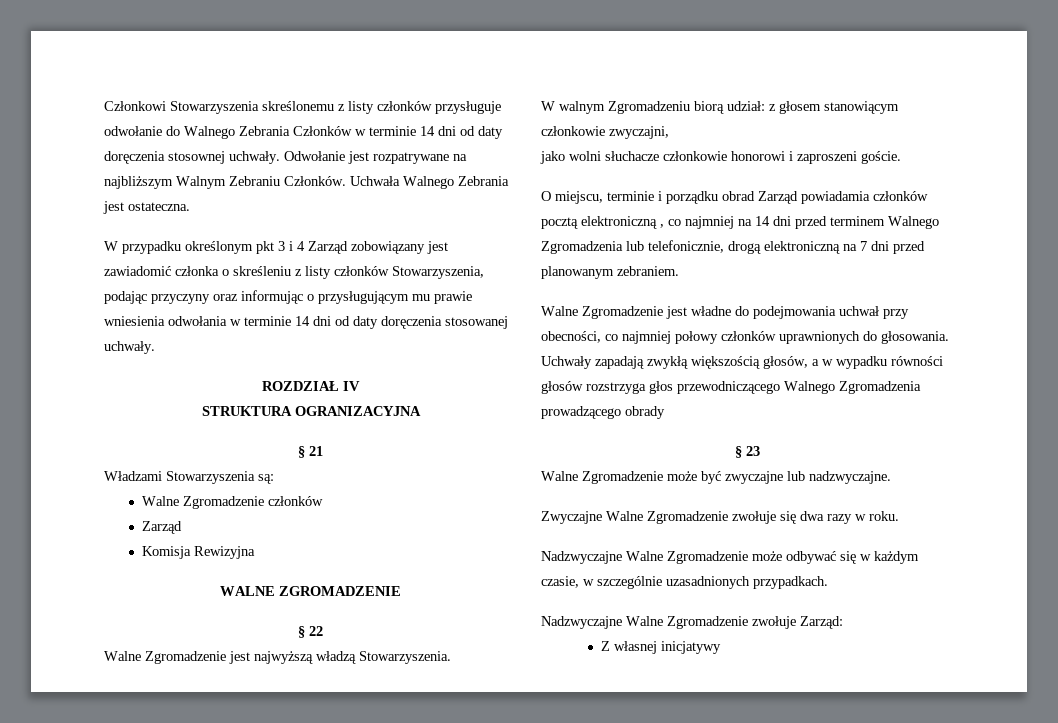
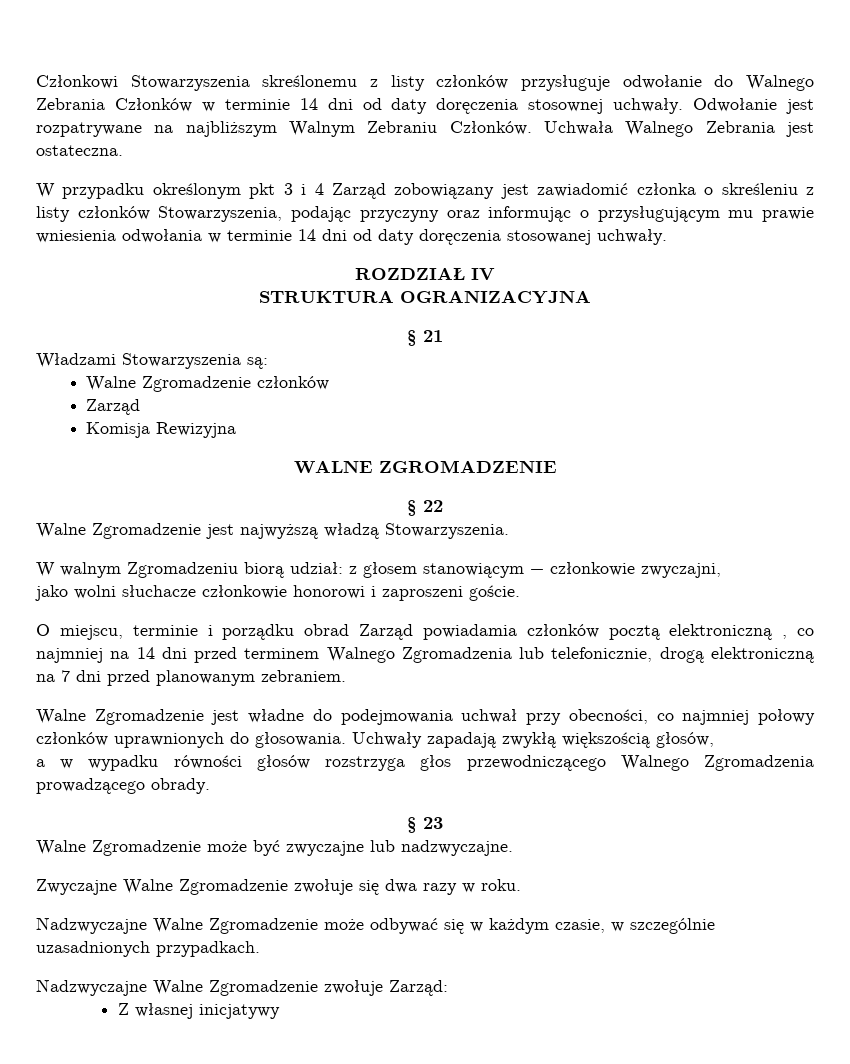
(899, 107) none -> [530,569,544,574] −
(808, 362) none -> (714, 740) //
[625,406,665,419] obrady -> [151,778,210,794] obrady.

